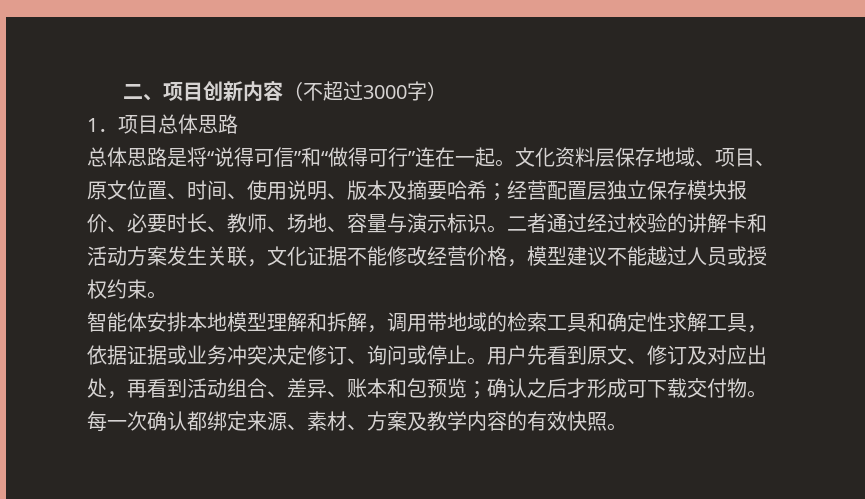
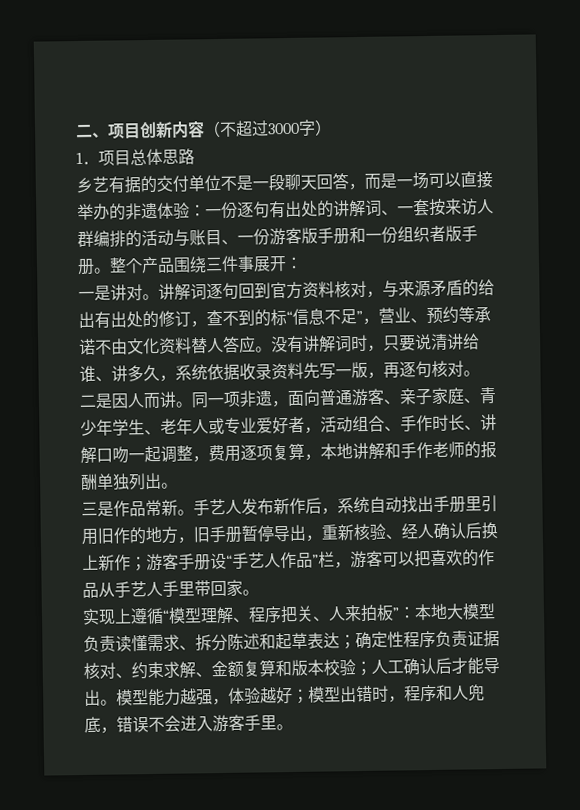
[87,147,775,167] [87,180,747,201] [87,213,767,233] [87,246,767,267] [87,279,167,299] [87,312,767,333] [87,345,767,365] [87,378,767,399] [87,411,607,432] 总体思路是将“说得可信”和“做得可行”连在一起。文化资料层保存地域、项目、原文位置、时间、使用说明、版本及摘要哈希；经营配置层独立保存模块报价、必要时长、教师、场地、容量与演示标识。二者通过经过校验的讲解卡和活动方案发生关联，文化证据不能修改经营价格，模型建议不能越过人员或授权约束。 // 智能体安排本地模型理解和拆解，调用带地域的检索工具和确定性求解工具，依据证据或业务冲突决定修订、询问或停止。用户先看到原文、修订及对应出处，再看到活动组合、差异、账本和包预览；确认之后才形成可下载交付物。每一次确认都绑定来源、素材、方案及教学内容的有效快照 -> [76,171,493,194] [77,198,494,221] [77,225,478,248] [77,255,303,276] [78,279,495,301] [78,306,491,329] [79,333,480,356] [79,360,480,383] [79,387,497,410] [80,414,497,437] [80,441,497,464] [80,472,178,491] [81,495,498,517] [81,522,498,545] [82,549,495,572] [82,579,259,599] [82,603,496,625] [83,630,500,652] [83,657,500,680] [84,684,485,707] [84,714,277,734] 乡艺有据的交付单位不是一段聊天回答，而是一场可以直接举办的非遗体验：一份逐句有出处的讲解词、一套按来访人群编排的活动与账目、一份游客版手册和一份组织者版手册。整个产品围绕三件事展开： // 一是讲对。讲解词逐句回到官方资料核对，与来源矛盾的给出有出处的修订，查不到的标“信息不足”，营业、预约等承诺不由文化资料替人答应。没有讲解词时，只要说清讲给谁、讲多久，系统依据收录资料先写一版，再逐句核对。 // 二是因人而讲。同一项非遗，面向普通游客、亲子家庭、青少年学生、老年人或专业爱好者，活动组合、手作时长、讲解口吻一起调整，费用逐项复算，本地讲解和手作老师的报酬单独列出。 // 三是作品常新。手艺人发布新作后，系统自动找出手册里引用旧作的地方，旧手册暂停导出，重新核验、经人确认后换上新作；游客手册设“手艺人作品”栏，游客可以把喜欢的作品从手艺人手里带回家。 // 实现上遵循“模型理解、程序把关、人来拍板”：本地大模型负责读懂需求、拆分陈述和起草表达；确定性程序负责证据核对、约束求解、金额复算和版本校验；人工确认后才能导出。模型能力越强，体验越好；模型出错时，程序和人兜底，错误不会进入游客手里

